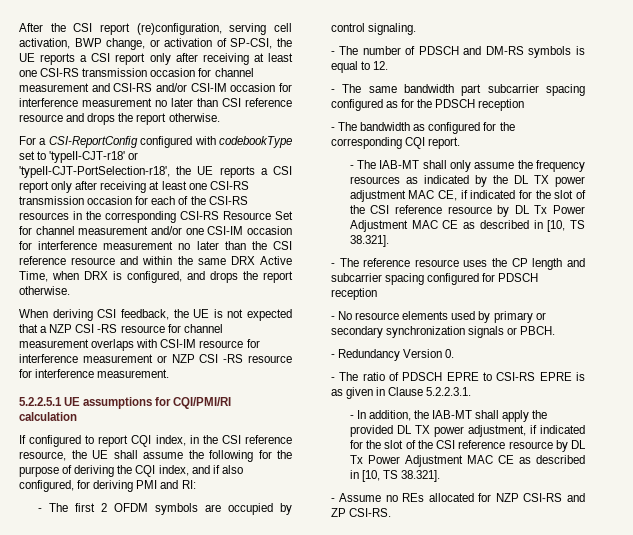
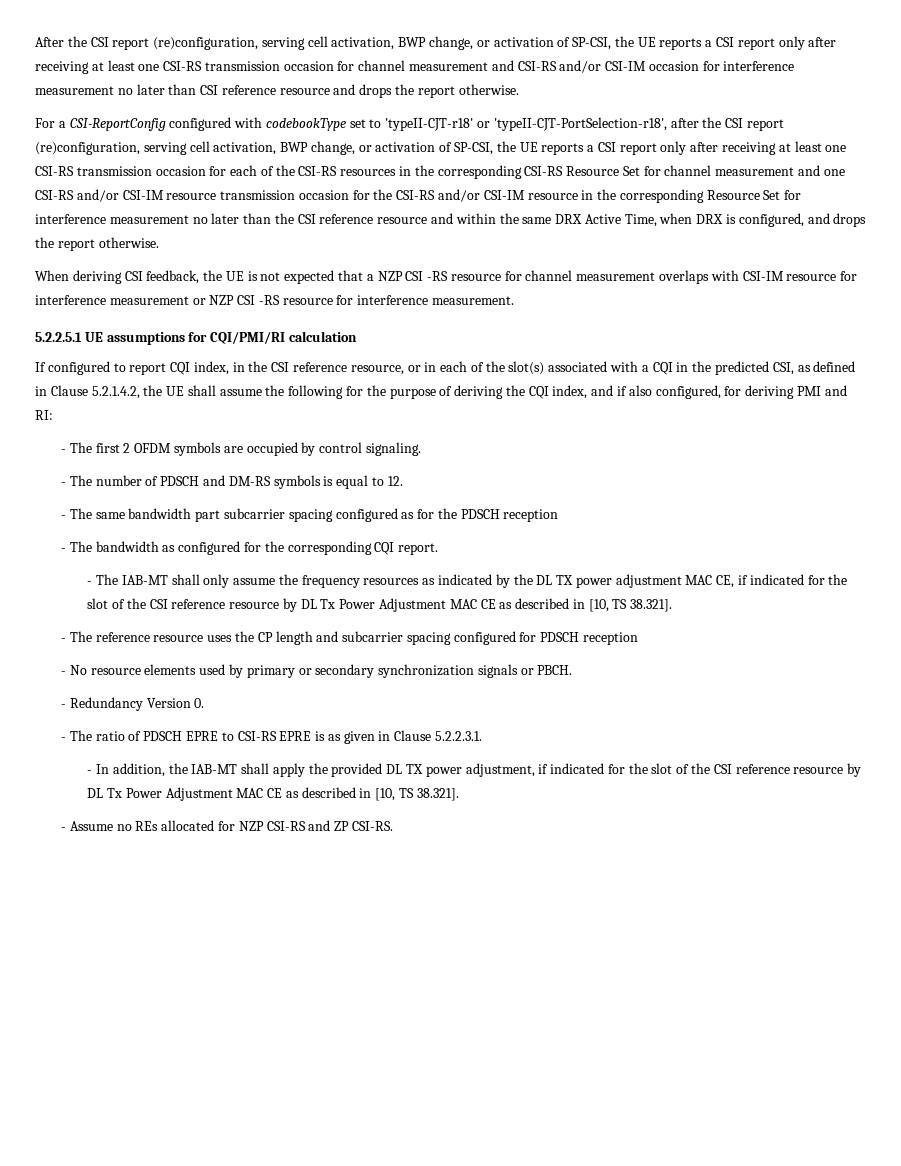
(170, 172) none -> [670,117,784,131] [35,141,494,155] after the CSI report (re)configuration, serving cell activation, BWP change, or activation of SP-CSI,
[151,226,292,235] and/or one CSI-IM occasion -> [798,165,845,176] [35,189,781,203] and one CSI-RS and/or CSI-IM resource transmission occasion for the CSI-RS and/or CSI-IM resource in the corresponding Resource Set
(66, 456) none -> [407,361,856,375] [35,385,140,399] or in each of the slot(s) associated with a CQI in the predicted CSI, as defined in Clause 5.2.1.4.2,

